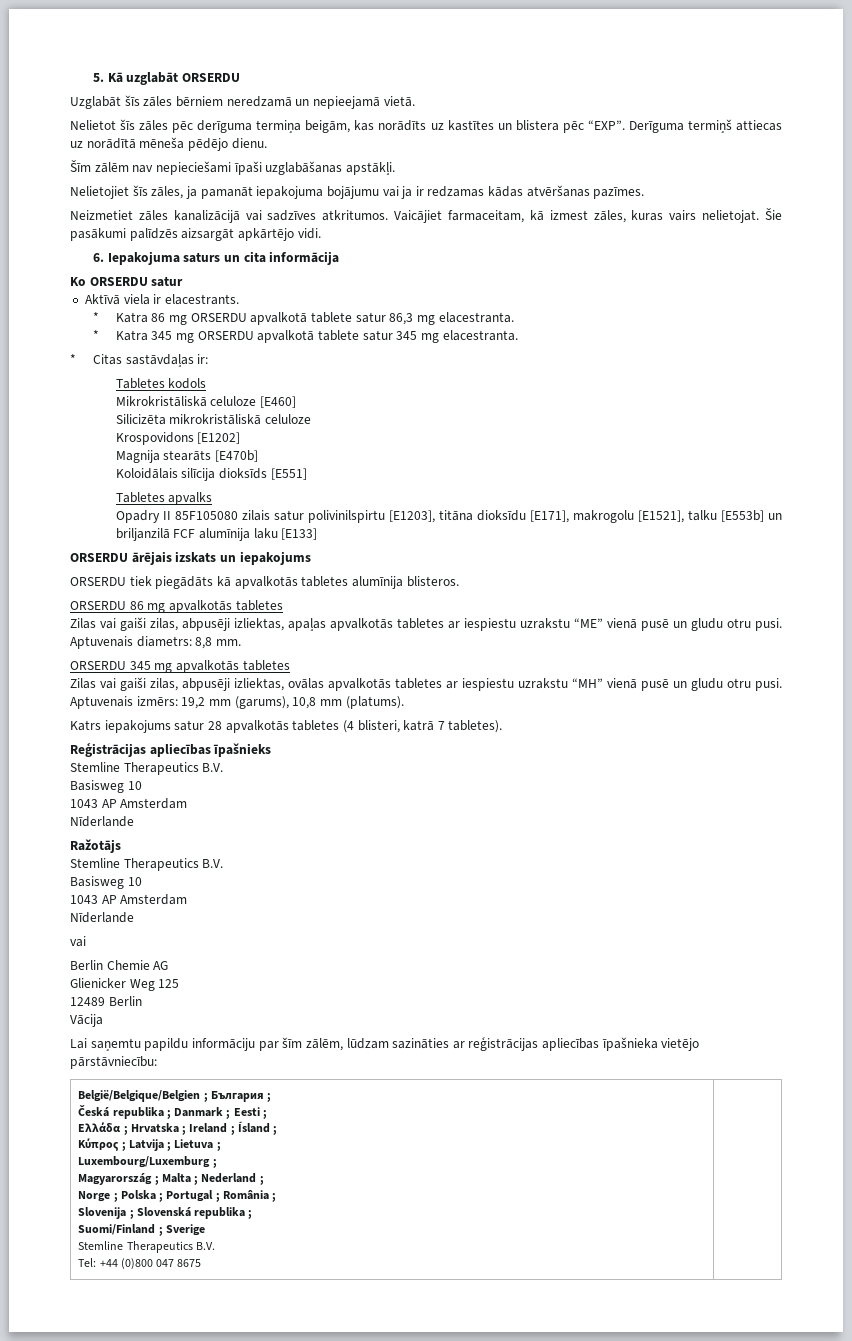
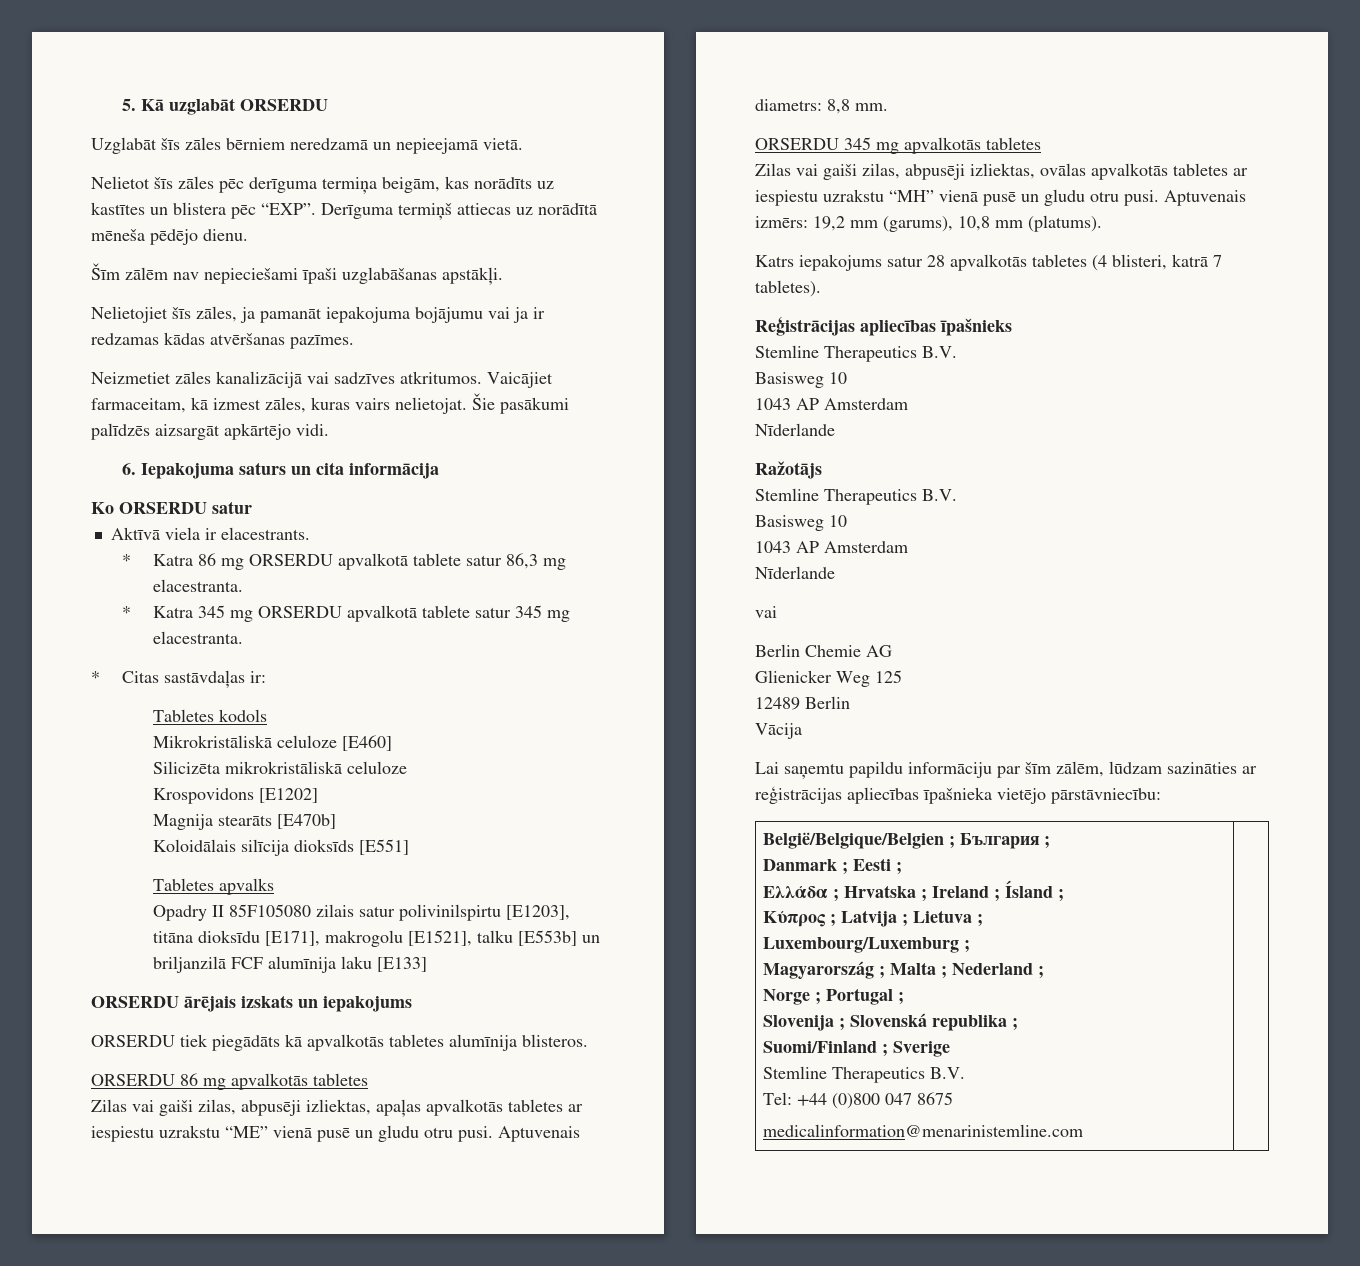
[78,1105,171,1119] Česká republika ; -> (1050, 842) none
[120,1190,164,1202] Polska ; -> (821, 998) none
[222,1190,277,1202] România ; -> (904, 998) none
(202, 1263) none -> [762,1124,1083,1137] // medicalinformation@menarinistemline.com

